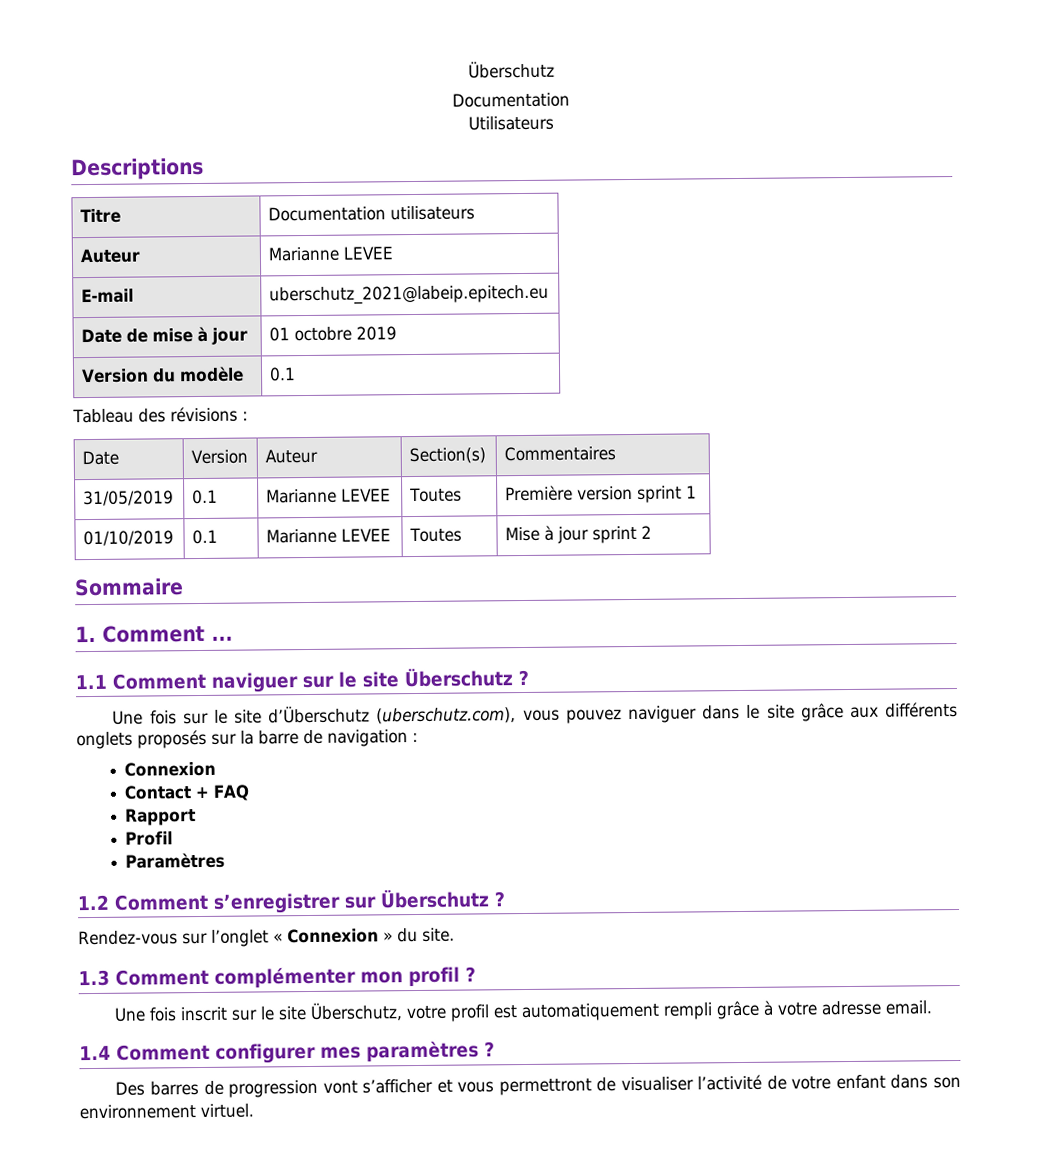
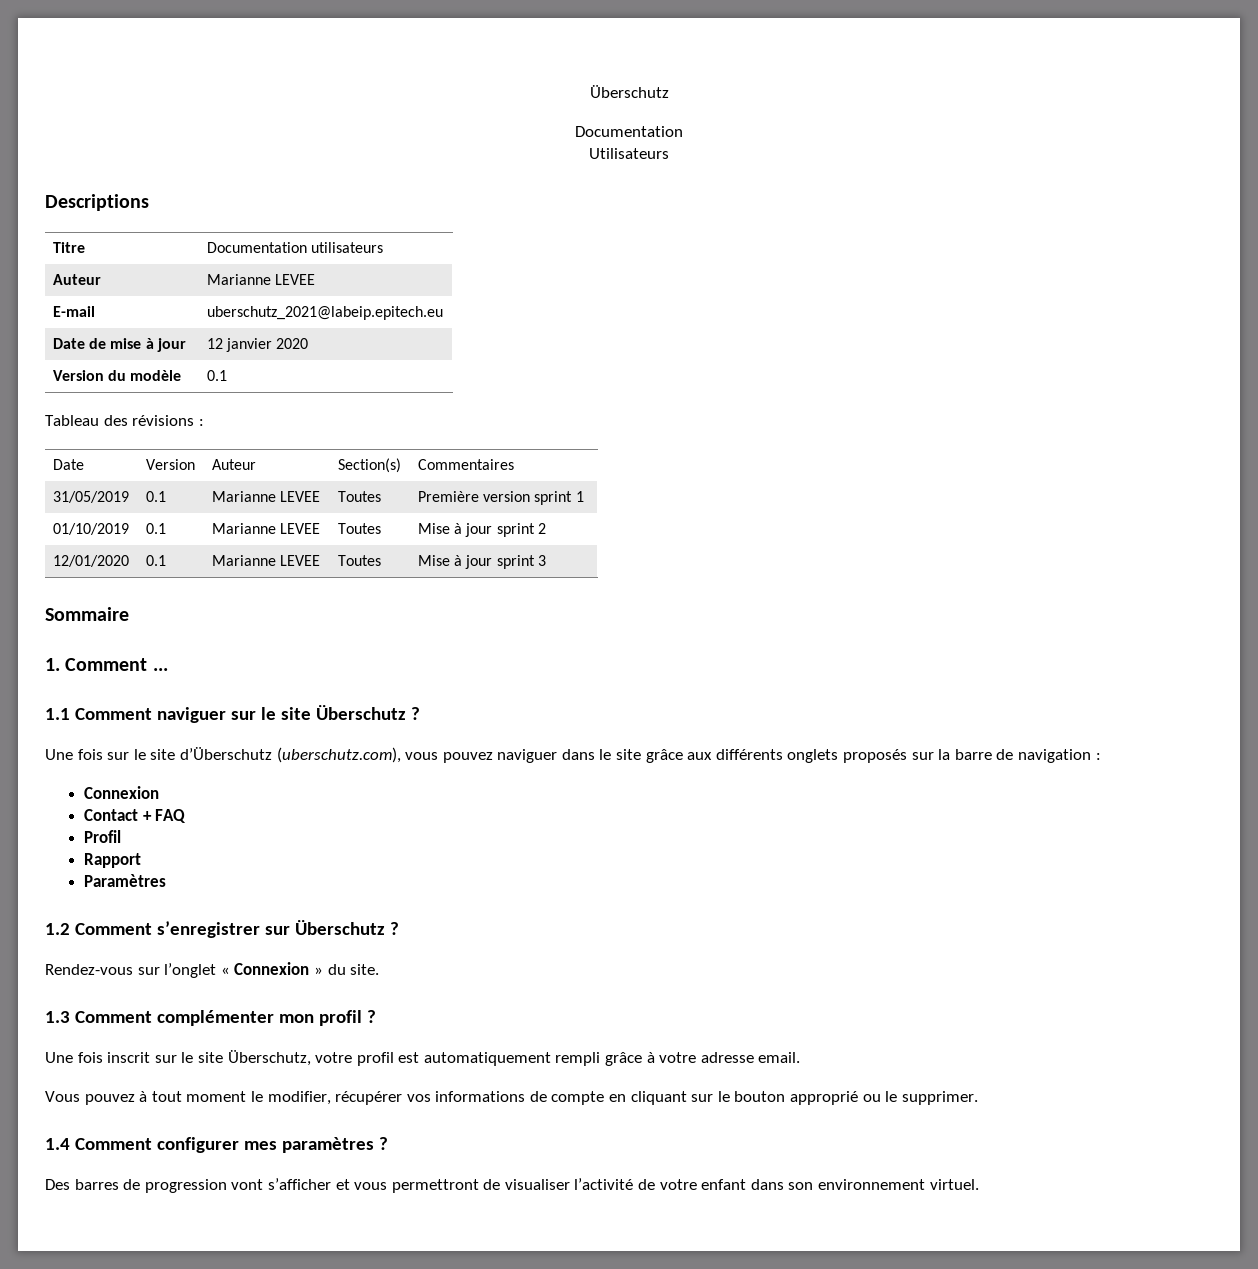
[269,326,398,342] 01 octobre 2019 -> [207,338,309,352] 12 janvier 2020
(653, 532) none -> [53,555,130,567] [146,555,167,566] [212,555,321,566] [338,555,382,566] [418,555,546,569] // 12/01/2020 | 0.1 | Marianne LEVEE | Toutes | Mise à jour sprint 3
(250, 792) none -> [84,830,122,843] // Profil
[125,831,174,846] // Profil -> (142, 860) none
(933, 1007) none -> [45,1091,978,1105] // Vous pouvez à tout moment le modifier, récupérer vos informations de compte en cliquant sur le bouton approprié ou le supprimer.

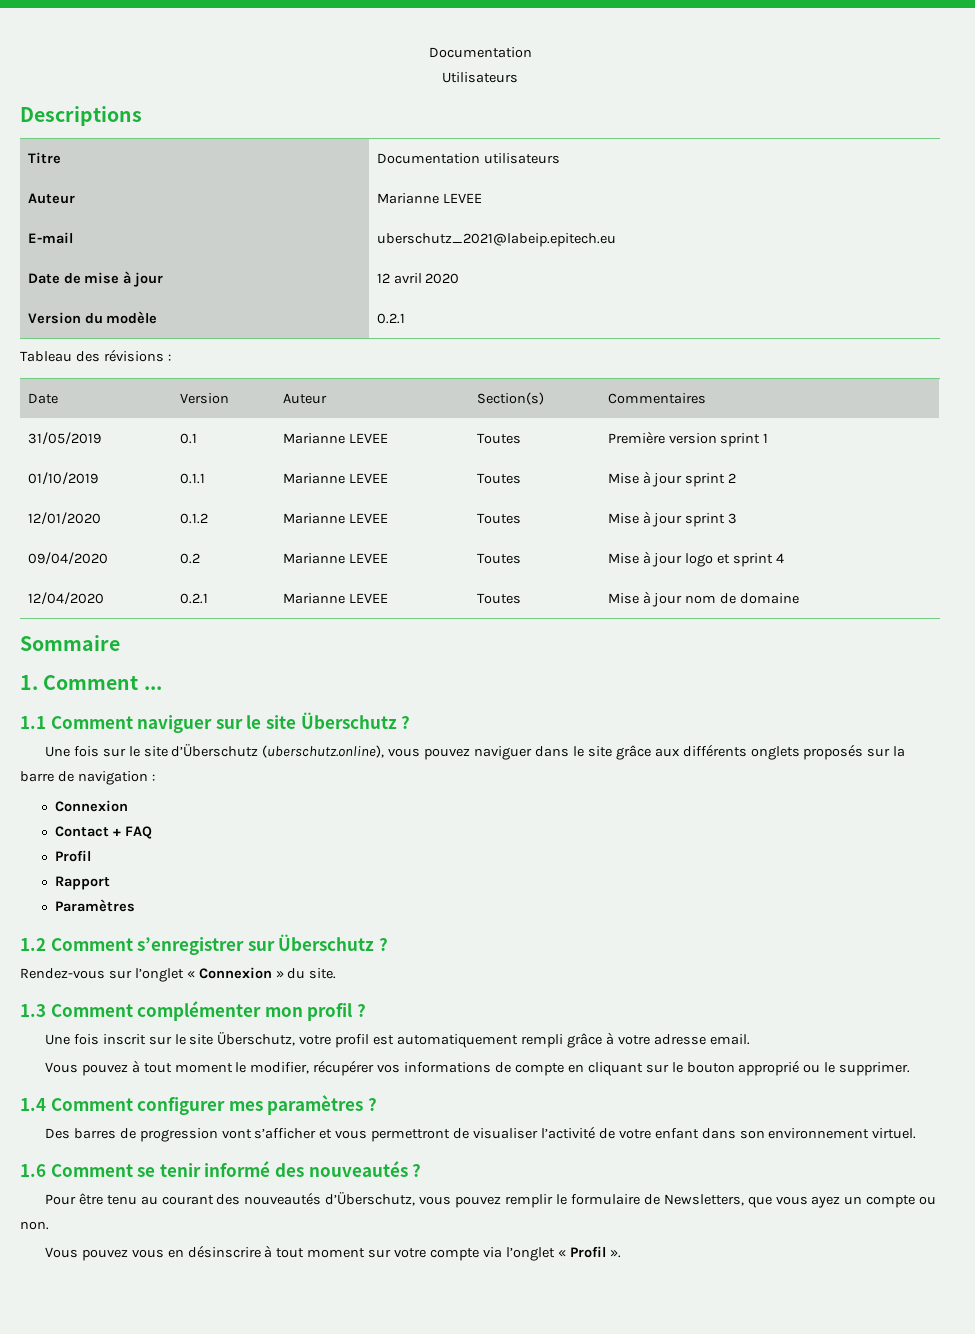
[589,85,669,98] Überschutz // -> (428, 52) none
[226,338,273,352] janvier -> [393,273,422,284] avril
[207,370,228,381] 0.1 -> [376,313,405,324] 0.2.1
[146,523,167,534] 0.1 -> [179,473,205,484] 0.1.1
[146,555,167,566] 0.1 -> [179,513,208,524] 0.1.2
(546, 560) none -> [27,552,108,565] [179,553,200,564] [282,553,388,564] [476,553,521,564] [607,551,785,567] [27,592,104,605] [179,593,208,604] [282,593,388,604] [476,593,521,604] [607,591,800,607] // 09/04/2020 | 0.2 | Marianne LEVEE | Toutes | Mise à jour logo et sprint 4 // 12/04/2020 | 0.2.1 | Marianne LEVEE | Toutes | Mise à jour nom de domaine
[276,747,401,763] (uberschutz.com), -> [262,745,385,758] (uberschutz.online),
(979, 1184) none -> [20,1161,422,1177] [44,1192,937,1208] [20,1221,49,1230] [44,1245,621,1261] // 1.6 Comment se tenir informé des nouveautés ? // Pour être tenu au courant des nouveautés d’Überschutz, vous pouvez remplir le formulaire de Newsletters, que vous ayez un compte ou non. // Vous pouvez vous en désinscrire à tout moment sur votre compte via l’onglet « Profil ».

